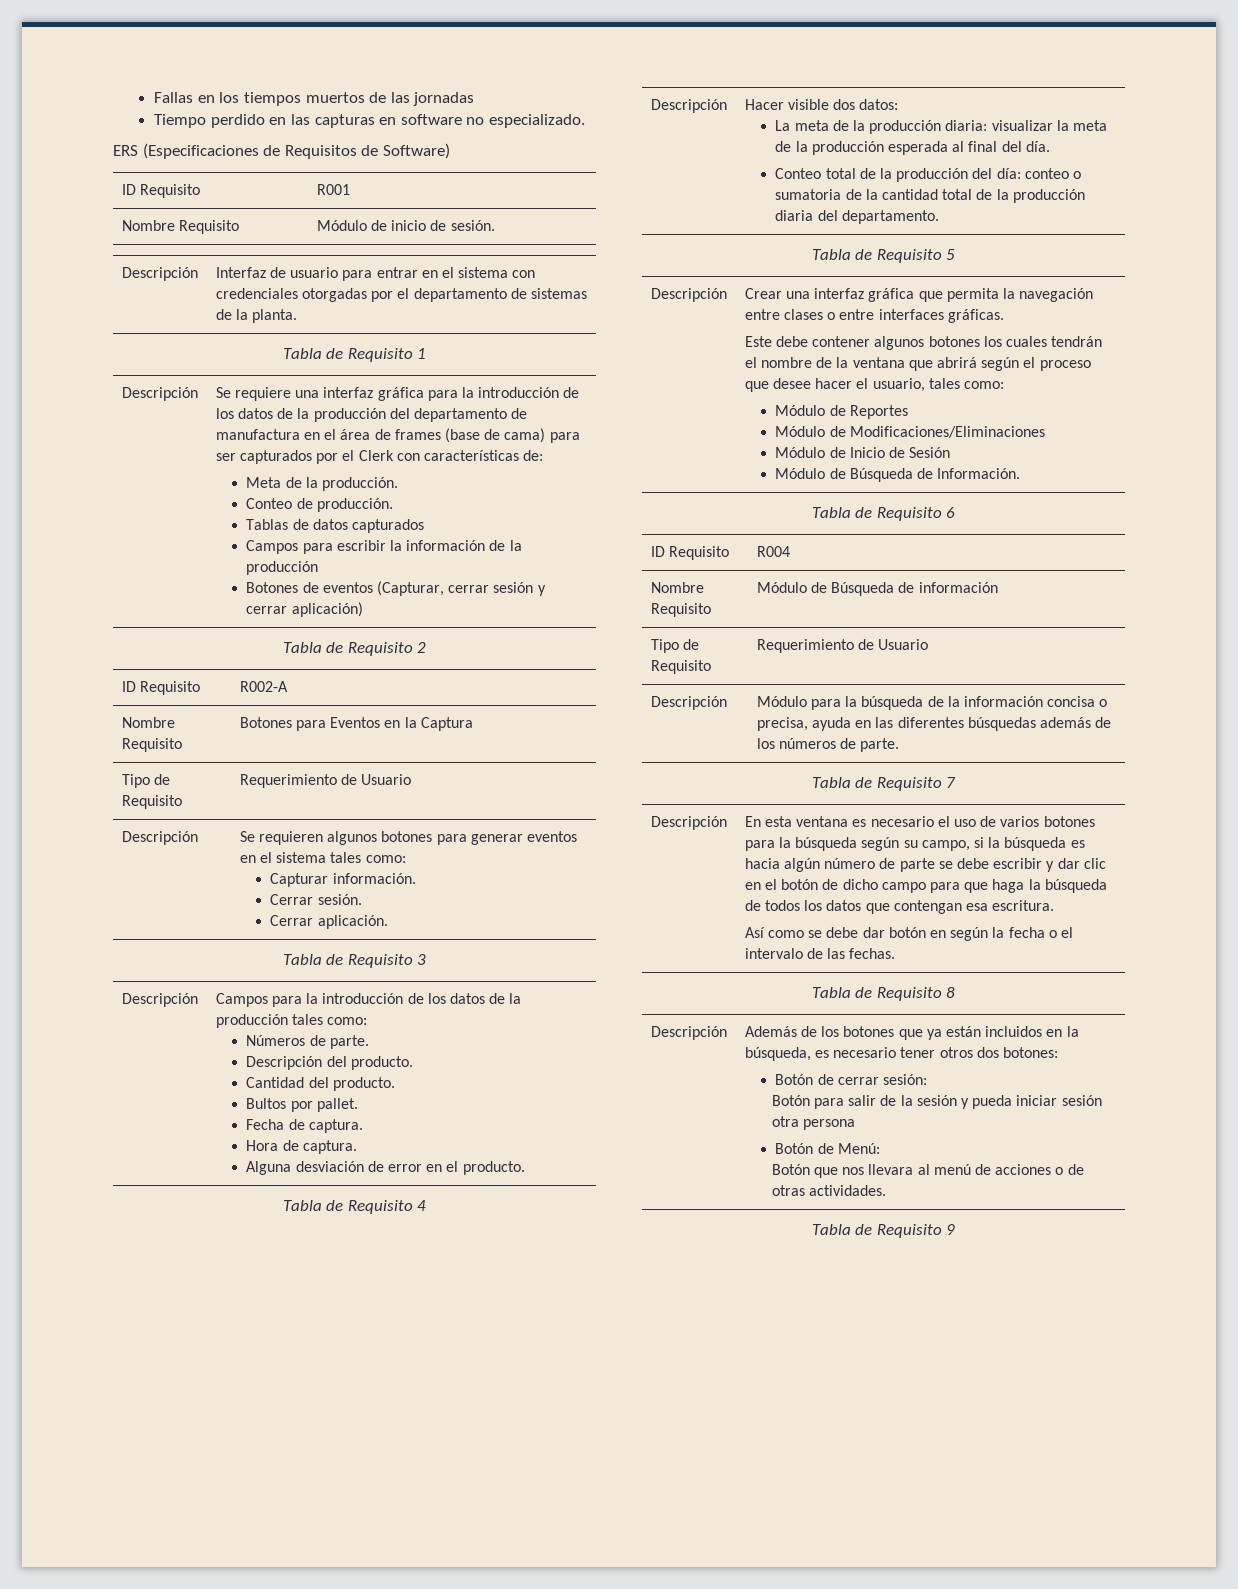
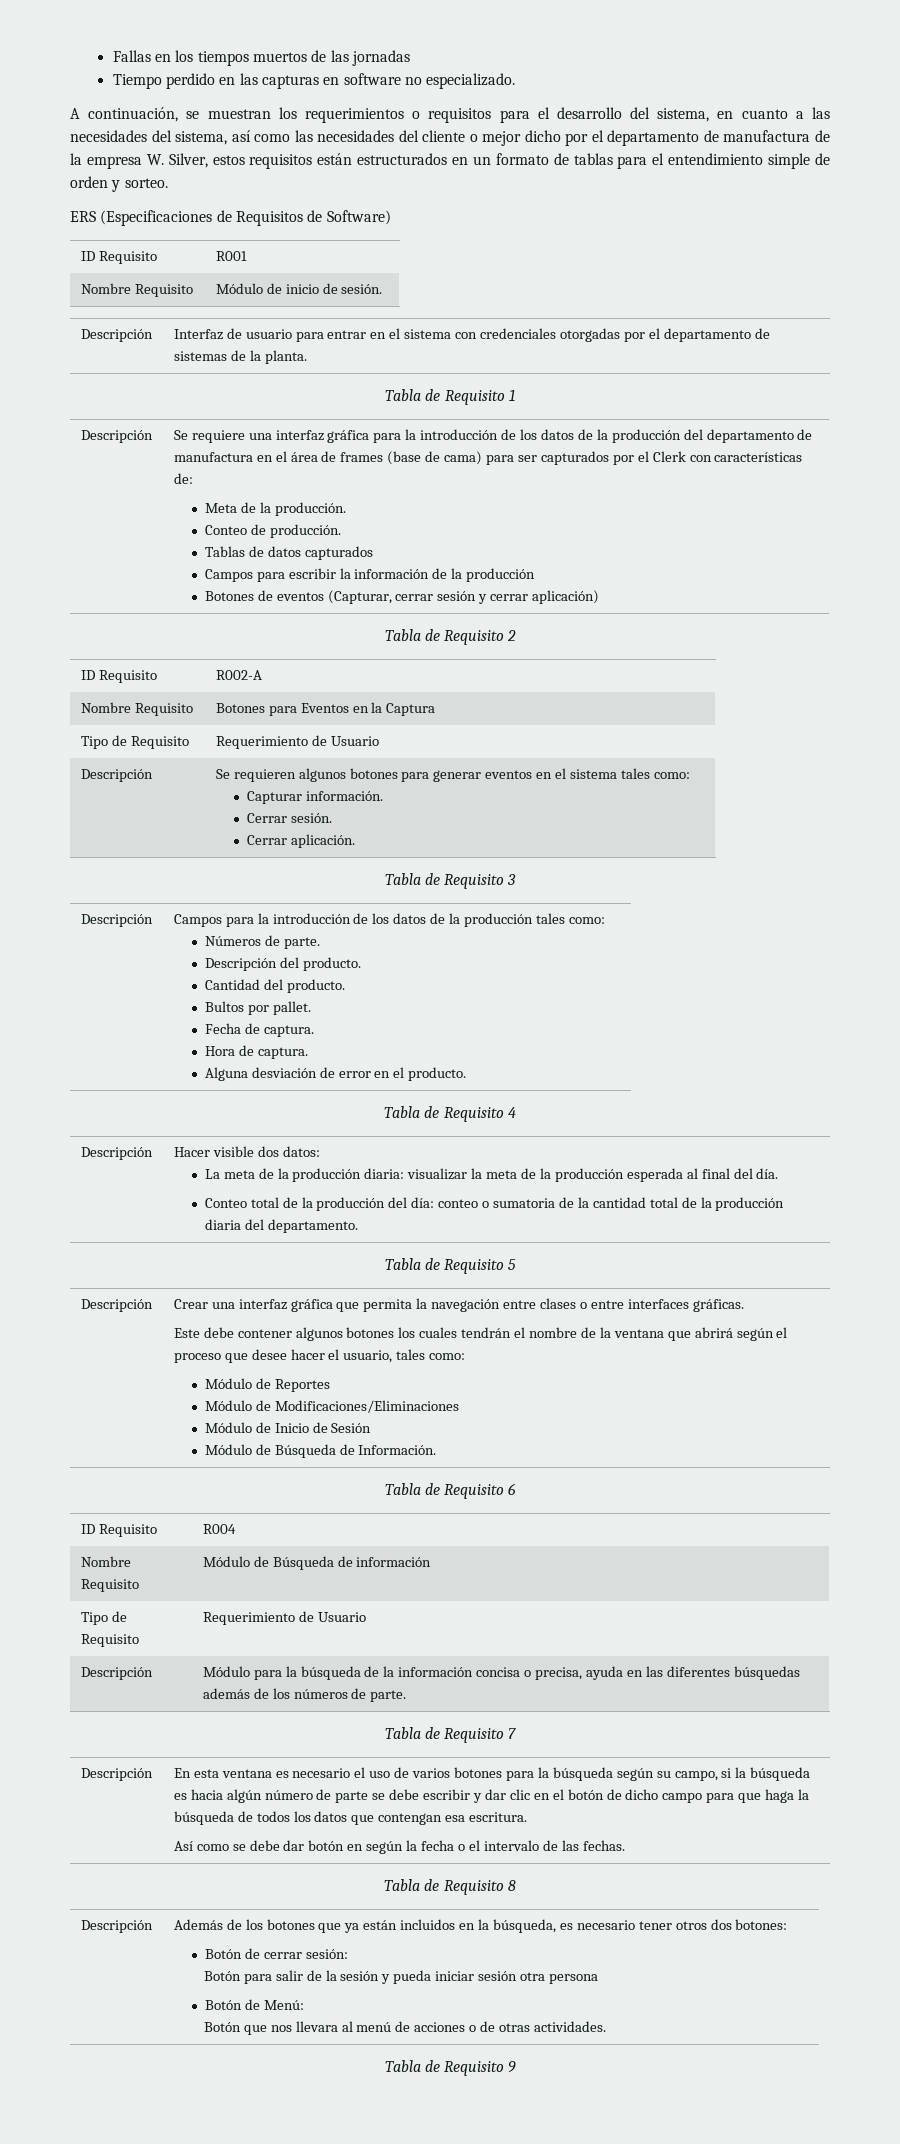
(585, 121) none -> [70,107,830,123] [70,130,830,146] [70,153,830,169] [70,176,168,192] // A continuación, se muestran los requerimientos o requisitos para el desarrollo del sistema, en cuanto a las necesidades del sistema, así como las necesidades del cliente o mejor dicho por el departamento de manufactura de la empresa W. Silver, estos requisitos están estructurados en un formato de tablas para el entendimiento simple de orden y sorteo.

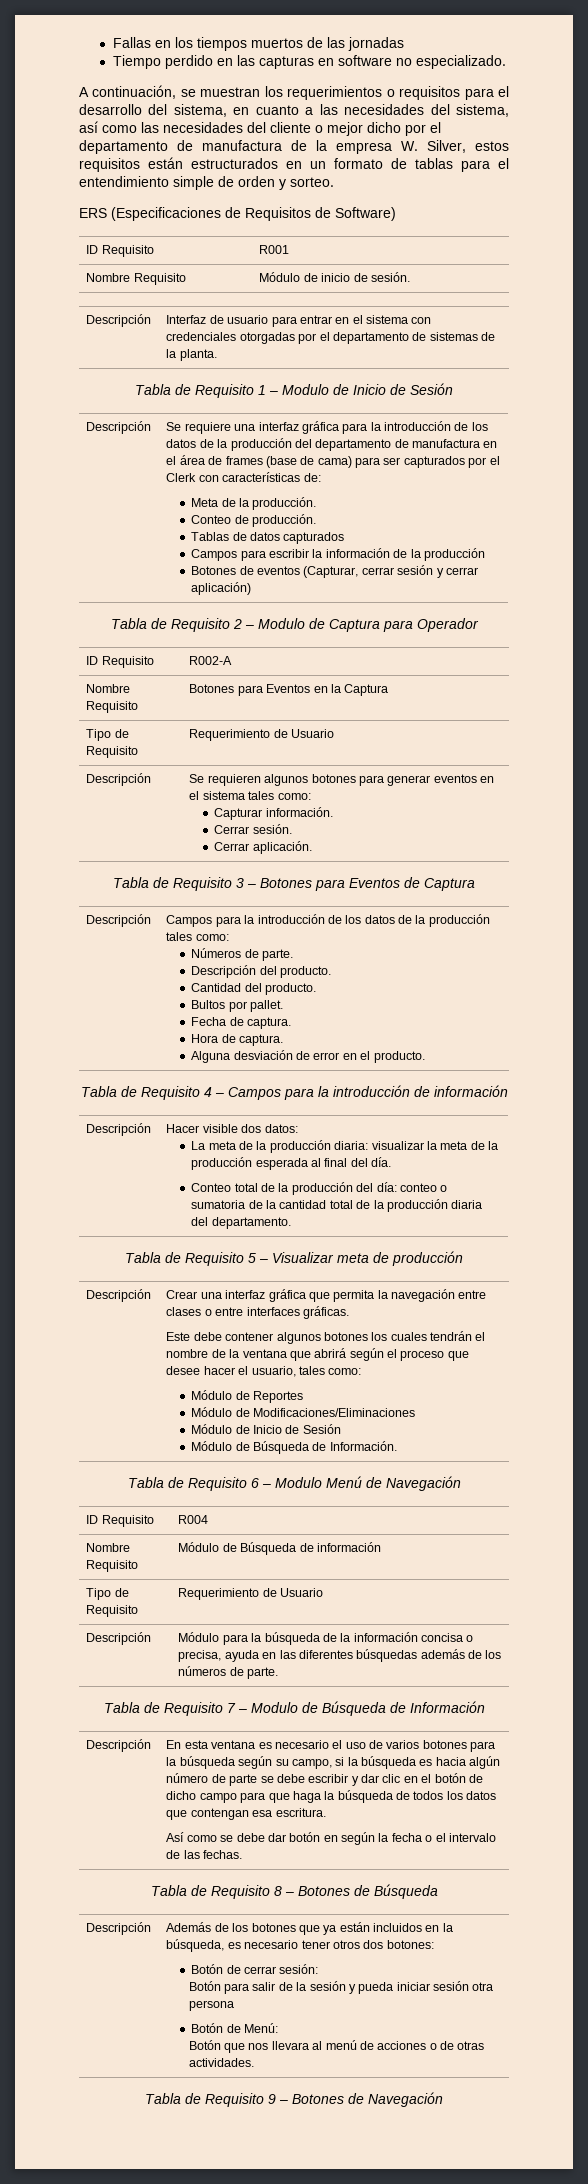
(515, 395) none -> [269,383,453,395] – Modulo de Inicio de Sesión
(517, 635) none -> [244,618,479,632] – Modulo de Captura para Operador
(517, 879) none -> [247,877,475,891] – Botones para Eventos de Captura
(516, 1112) none -> [214,1085,508,1100] – Campos para la introducción de información
(517, 1264) none -> [259,1251,463,1266] – Visualizar meta de producción
(517, 1489) none -> [261,1476,461,1491] – Modulo Menú de Navegación
(517, 1733) none -> [237,1701,485,1716] – Modulo de Búsqueda de Información
(516, 1885) none -> [284,1884,438,1899] – Botones de Búsqueda
(517, 2067) none -> [279,2092,443,2107] – Botones de Navegación

